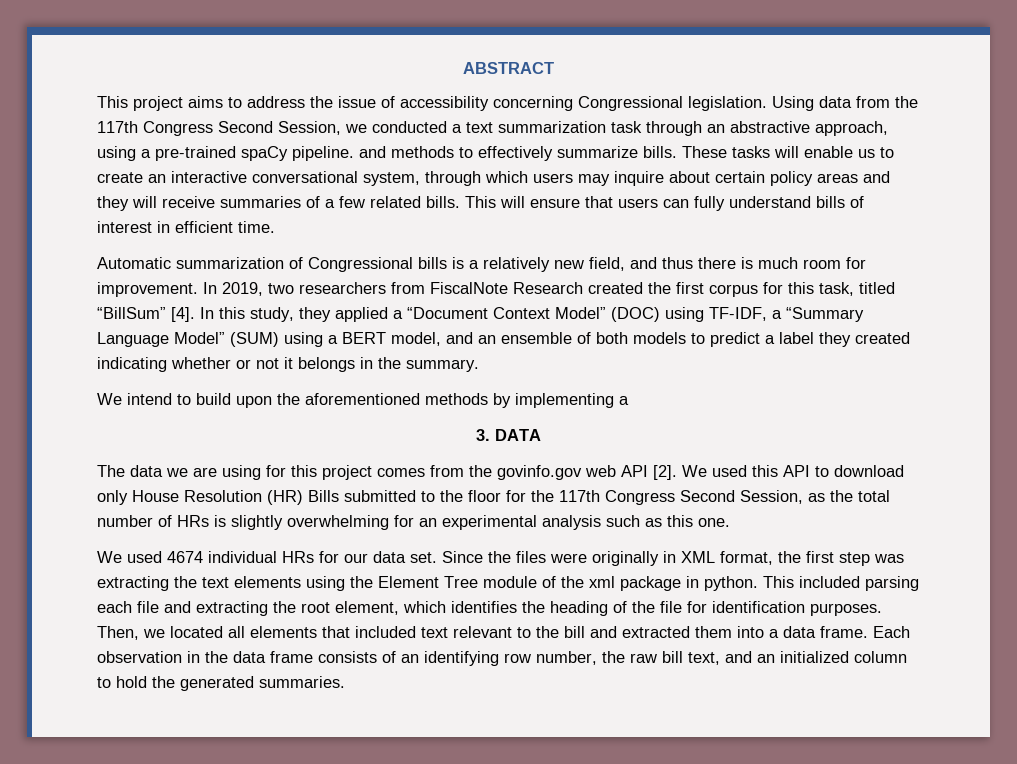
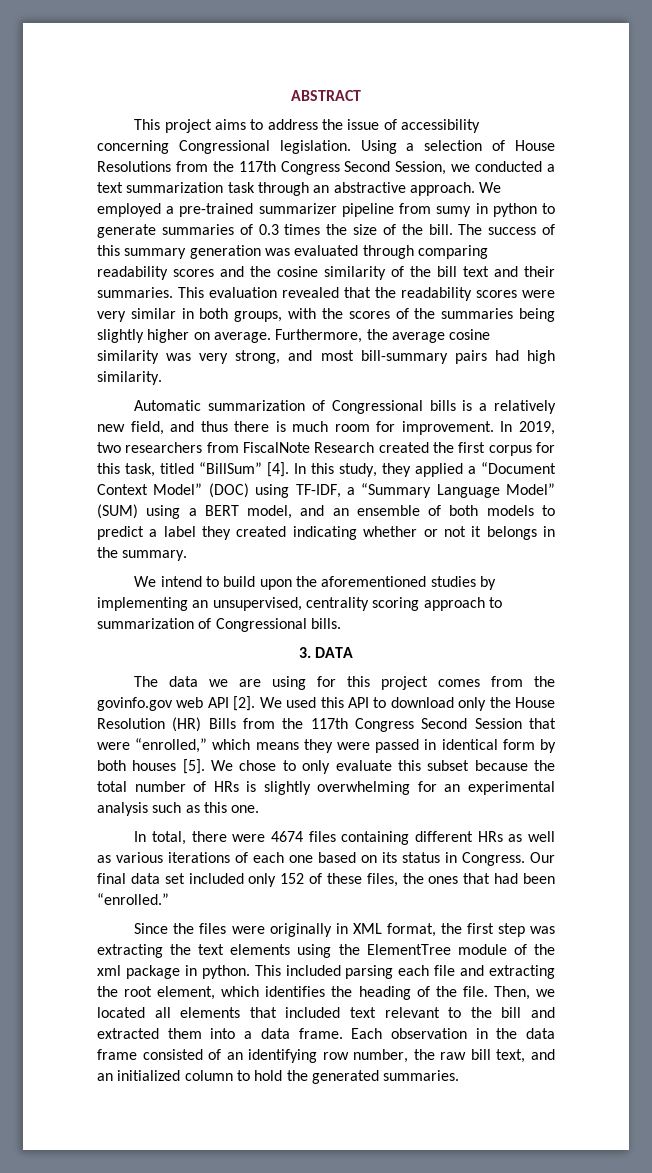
[819,96,852,108] data -> [406,140,555,151] [97,161,171,172] a selection of House Resolutions
[815,121,888,136] [97,146,894,161] [97,171,890,186] [97,196,864,211] [97,221,275,233] approach, using a pre-trained spaCy pipeline. and methods to effectively summarize bills. These tasks will enable us to create an interactive conversational system, through which users may inquire about certain policy areas and they will receive summaries of a few related bills. This will ensure that users can fully understand bills of interest in efficient time. -> [409,182,502,196] [97,203,555,217] [97,224,555,238] [97,245,488,259] [97,266,555,280] [97,287,555,301] [97,308,555,322] [97,329,491,343] [97,350,555,364] [97,371,162,385] approach. We employed a pre-trained summarizer pipeline from sumy in python to generate summaries of 0.3 times the size of the bill. The success of this summary generation was evaluated through comparing readability scores and the cosine similarity of the bill text and their summaries. This evaluation revealed that the readability scores were very similar in both groups, with the scores of the summaries being slightly higher on average. Furthermore, the average cosine similarity was very strong, and most bill-summary pairs had high similarity.
[425,393,488,405] methods -> [430,576,476,587] studies
[619,396,629,405] a -> [192,597,502,611] [97,618,341,632] an unsupervised, centrality scoring approach to summarization of Congressional bills.
(128, 497) none -> [489,697,511,708] the
[344,490,825,505] submitted to the floor for the 117th Congress Second Session, as -> [243,718,556,732] [97,738,556,753] [97,759,528,774] from the 117th Congress Second Session that were “enrolled,” which means they were passed in identical form by both houses [5]. We chose to only evaluate this subset because
[97,551,437,563] We used 4674 individual HRs for our data set. -> [134,831,556,845] [97,852,555,866] [97,873,556,887] [97,893,169,905] In total, there were 4674 files containing different HRs as well as various iterations of each one based on its status in Congress. Our final data set included only 152 of these files, the ones that had been “enrolled.” //
[378,576,478,588] Element Tree -> [366,944,451,955] ElementTree
[660,601,882,616] file for identification purposes. -> [462,986,488,997] file.
[318,651,377,663] consists -> [142,1049,203,1060] consisted

